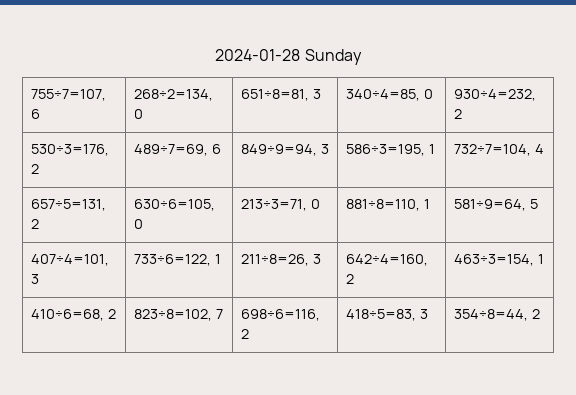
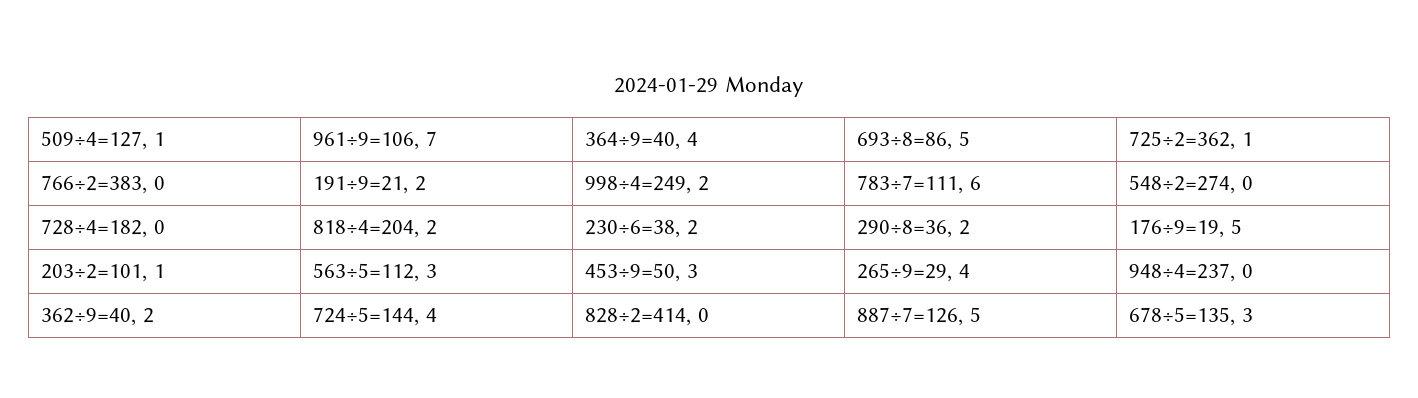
[215,49,362,65] [30,89,106,101] [30,109,40,119] [133,89,213,101] [133,109,143,119] [240,89,321,101] [345,89,433,101] [453,89,536,101] [453,109,462,119] [30,144,109,156] [30,164,39,174] [133,144,221,156] [240,144,329,156] [345,144,435,156] [453,144,544,156] [30,199,106,211] [30,219,39,229] [133,199,215,211] [133,219,143,229] [240,199,320,211] [345,199,430,211] [453,199,538,211] [30,254,109,266] [30,274,39,284] [133,254,221,266] [240,254,321,266] [345,254,428,266] [345,274,354,284] [453,254,544,266] [30,309,116,321] [133,309,223,321] [240,309,320,321] [240,329,249,339] [345,309,428,321] [453,309,540,321] 2024-01-28 Sunday // 755÷7=107, 6 | 268÷2=134, 0 | 651÷8=81, 3 | 340÷4=85, 0 | 930÷4=232, 2 // 530÷3=176, 2 | 489÷7=69, 6 | 849÷9=94, 3 | 586÷3=195, 1 | 732÷7=104, 4 // 657÷5=131, 2 | 630÷6=105, 0 | 213÷3=71, 0 | 881÷8=110, 1 | 581÷9=64, 5 // 407÷4=101, 3 | 733÷6=122, 1 | 211÷8=26, 3 | 642÷4=160, 2 | 463÷3=154, 1 // 410÷6=68, 2 | 823÷8=102, 7 | 698÷6=116, 2 | 418÷5=83, 3 | 354÷8=44, 2 -> [614,76,804,97] [41,131,165,150] [313,131,437,150] [585,132,698,150] [857,131,970,150] [1129,131,1253,150] [41,175,165,194] [313,176,426,194] [585,176,709,194] [857,175,981,194] [1129,175,1253,194] [41,219,165,238] [313,220,437,238] [585,220,698,238] [857,220,970,238] [1129,219,1242,238] [41,264,165,282] [313,263,437,282] [585,263,698,282] [857,263,970,282] [1129,263,1253,282] [41,308,154,326] [313,307,437,326] [585,308,709,326] [857,307,981,326] [1129,307,1253,326] 2024-01-29 Monday // 509÷4=127, 1 | 961÷9=106, 7 | 364÷9=40, 4 | 693÷8=86, 5 | 725÷2=362, 1 // 766÷2=383, 0 | 191÷9=21, 2 | 998÷4=249, 2 | 783÷7=111, 6 | 548÷2=274, 0 // 728÷4=182, 0 | 818÷4=204, 2 | 230÷6=38, 2 | 290÷8=36, 2 | 176÷9=19, 5 // 203÷2=101, 1 | 563÷5=112, 3 | 453÷9=50, 3 | 265÷9=29, 4 | 948÷4=237, 0 // 362÷9=40, 2 | 724÷5=144, 4 | 828÷2=414, 0 | 887÷7=126, 5 | 678÷5=135, 3

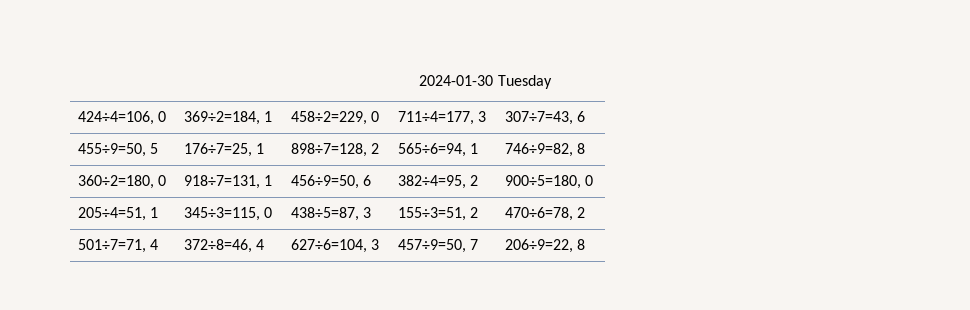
[614,76,804,97] [41,131,165,150] [313,131,437,150] [585,132,698,150] [857,131,970,150] [1129,131,1253,150] [41,175,165,194] [313,176,426,194] [585,176,709,194] [857,175,981,194] [1129,175,1253,194] [41,219,165,238] [313,220,437,238] [585,220,698,238] [857,220,970,238] [1129,219,1242,238] [41,264,165,282] [313,263,437,282] [585,263,698,282] [857,263,970,282] [1129,263,1253,282] [41,308,154,326] [313,307,437,326] [585,308,709,326] [857,307,981,326] [1129,307,1253,326] 2024-01-29 Monday // 509÷4=127, 1 | 961÷9=106, 7 | 364÷9=40, 4 | 693÷8=86, 5 | 725÷2=362, 1 // 766÷2=383, 0 | 191÷9=21, 2 | 998÷4=249, 2 | 783÷7=111, 6 | 548÷2=274, 0 // 728÷4=182, 0 | 818÷4=204, 2 | 230÷6=38, 2 | 290÷8=36, 2 | 176÷9=19, 5 // 203÷2=101, 1 | 563÷5=112, 3 | 453÷9=50, 3 | 265÷9=29, 4 | 948÷4=237, 0 // 362÷9=40, 2 | 724÷5=144, 4 | 828÷2=414, 0 | 887÷7=126, 5 | 678÷5=135, 3 -> [419,75,552,89] [78,111,167,125] [184,111,273,125] [291,111,380,125] [398,111,487,125] [505,111,586,125] [78,143,159,157] [184,143,265,157] [291,143,380,157] [398,143,479,157] [505,143,586,157] [78,175,167,189] [184,175,273,189] [291,175,372,189] [398,175,479,189] [505,175,594,189] [78,207,159,221] [184,207,273,221] [291,207,372,221] [398,207,479,221] [505,207,586,221] [78,239,159,253] [184,239,265,253] [291,239,380,253] [398,239,479,253] [505,239,586,253] 2024-01-30 Tuesday // 424÷4=106, 0 | 369÷2=184, 1 | 458÷2=229, 0 | 711÷4=177, 3 | 307÷7=43, 6 // 455÷9=50, 5 | 176÷7=25, 1 | 898÷7=128, 2 | 565÷6=94, 1 | 746÷9=82, 8 // 360÷2=180, 0 | 918÷7=131, 1 | 456÷9=50, 6 | 382÷4=95, 2 | 900÷5=180, 0 // 205÷4=51, 1 | 345÷3=115, 0 | 438÷5=87, 3 | 155÷3=51, 2 | 470÷6=78, 2 // 501÷7=71, 4 | 372÷8=46, 4 | 627÷6=104, 3 | 457÷9=50, 7 | 206÷9=22, 8

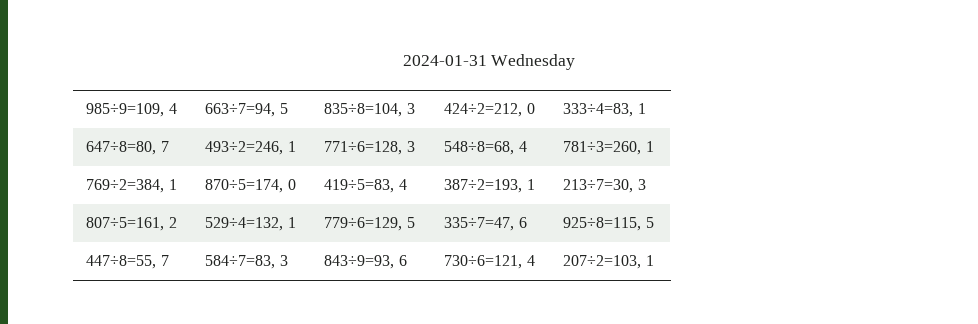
[419,75,552,89] [78,111,167,125] [184,111,273,125] [291,111,380,125] [398,111,487,125] [505,111,586,125] [78,143,159,157] [184,143,265,157] [291,143,380,157] [398,143,479,157] [505,143,586,157] [78,175,167,189] [184,175,273,189] [291,175,372,189] [398,175,479,189] [505,175,594,189] [78,207,159,221] [184,207,273,221] [291,207,372,221] [398,207,479,221] [505,207,586,221] [78,239,159,253] [184,239,265,253] [291,239,380,253] [398,239,479,253] [505,239,586,253] 2024-01-30 Tuesday // 424÷4=106, 0 | 369÷2=184, 1 | 458÷2=229, 0 | 711÷4=177, 3 | 307÷7=43, 6 // 455÷9=50, 5 | 176÷7=25, 1 | 898÷7=128, 2 | 565÷6=94, 1 | 746÷9=82, 8 // 360÷2=180, 0 | 918÷7=131, 1 | 456÷9=50, 6 | 382÷4=95, 2 | 900÷5=180, 0 // 205÷4=51, 1 | 345÷3=115, 0 | 438÷5=87, 3 | 155÷3=51, 2 | 470÷6=78, 2 // 501÷7=71, 4 | 372÷8=46, 4 | 627÷6=104, 3 | 457÷9=50, 7 | 206÷9=22, 8 -> [402,54,576,70] [86,103,177,117] [205,103,288,117] [324,103,415,117] [444,103,535,117] [563,103,646,117] [86,141,169,155] [205,141,296,155] [324,141,415,155] [444,141,527,155] [563,141,654,155] [86,179,177,193] [205,179,296,193] [324,179,407,193] [444,179,535,193] [563,179,646,193] [86,217,177,231] [205,217,296,231] [324,217,415,231] [444,217,527,231] [563,217,654,231] [86,255,169,269] [205,255,288,269] [324,255,407,269] [444,255,535,269] [563,255,654,269] 2024-01-31 Wednesday // 985÷9=109, 4 | 663÷7=94, 5 | 835÷8=104, 3 | 424÷2=212, 0 | 333÷4=83, 1 // 647÷8=80, 7 | 493÷2=246, 1 | 771÷6=128, 3 | 548÷8=68, 4 | 781÷3=260, 1 // 769÷2=384, 1 | 870÷5=174, 0 | 419÷5=83, 4 | 387÷2=193, 1 | 213÷7=30, 3 // 807÷5=161, 2 | 529÷4=132, 1 | 779÷6=129, 5 | 335÷7=47, 6 | 925÷8=115, 5 // 447÷8=55, 7 | 584÷7=83, 3 | 843÷9=93, 6 | 730÷6=121, 4 | 207÷2=103, 1

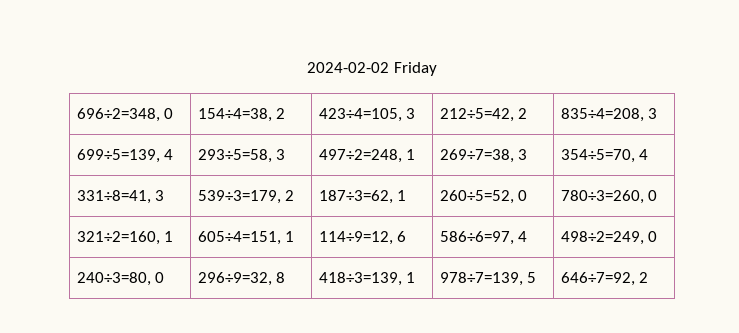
[402,54,576,70] [86,103,177,117] [205,103,288,117] [324,103,415,117] [444,103,535,117] [563,103,646,117] [86,141,169,155] [205,141,296,155] [324,141,415,155] [444,141,527,155] [563,141,654,155] [86,179,177,193] [205,179,296,193] [324,179,407,193] [444,179,535,193] [563,179,646,193] [86,217,177,231] [205,217,296,231] [324,217,415,231] [444,217,527,231] [563,217,654,231] [86,255,169,269] [205,255,288,269] [324,255,407,269] [444,255,535,269] [563,255,654,269] 2024-01-31 Wednesday // 985÷9=109, 4 | 663÷7=94, 5 | 835÷8=104, 3 | 424÷2=212, 0 | 333÷4=83, 1 // 647÷8=80, 7 | 493÷2=246, 1 | 771÷6=128, 3 | 548÷8=68, 4 | 781÷3=260, 1 // 769÷2=384, 1 | 870÷5=174, 0 | 419÷5=83, 4 | 387÷2=193, 1 | 213÷7=30, 3 // 807÷5=161, 2 | 529÷4=132, 1 | 779÷6=129, 5 | 335÷7=47, 6 | 925÷8=115, 5 // 447÷8=55, 7 | 584÷7=83, 3 | 843÷9=93, 6 | 730÷6=121, 4 | 207÷2=103, 1 -> [307,62,437,76] [76,108,174,122] [197,108,286,122] [318,108,416,122] [439,108,528,122] [560,108,658,122] [76,149,174,163] [197,149,286,163] [318,149,416,163] [439,149,528,163] [560,149,649,163] [76,190,165,204] [197,190,295,204] [318,190,407,204] [439,190,528,204] [560,190,658,204] [76,231,174,245] [197,231,295,245] [318,231,407,245] [439,231,528,245] [560,231,658,245] [76,272,165,286] [197,272,286,286] [318,272,416,286] [439,272,537,286] [560,272,649,286] 2024-02-02 Friday // 696÷2=348, 0 | 154÷4=38, 2 | 423÷4=105, 3 | 212÷5=42, 2 | 835÷4=208, 3 // 699÷5=139, 4 | 293÷5=58, 3 | 497÷2=248, 1 | 269÷7=38, 3 | 354÷5=70, 4 // 331÷8=41, 3 | 539÷3=179, 2 | 187÷3=62, 1 | 260÷5=52, 0 | 780÷3=260, 0 // 321÷2=160, 1 | 605÷4=151, 1 | 114÷9=12, 6 | 586÷6=97, 4 | 498÷2=249, 0 // 240÷3=80, 0 | 296÷9=32, 8 | 418÷3=139, 1 | 978÷7=139, 5 | 646÷7=92, 2

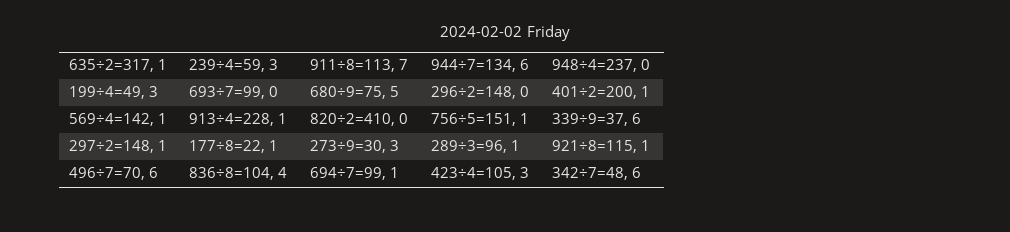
[76,108,174,122] [197,108,286,122] [318,108,416,122] [439,108,528,122] [560,108,658,122] [76,149,174,163] [197,149,286,163] [318,149,416,163] [439,149,528,163] [560,149,649,163] [76,190,165,204] [197,190,295,204] [318,190,407,204] [439,190,528,204] [560,190,658,204] [76,231,174,245] [197,231,295,245] [318,231,407,245] [439,231,528,245] [560,231,658,245] [76,272,165,286] [197,272,286,286] [318,272,416,286] [439,272,537,286] [560,272,649,286] 696÷2=348, 0 | 154÷4=38, 2 | 423÷4=105, 3 | 212÷5=42, 2 | 835÷4=208, 3 // 699÷5=139, 4 | 293÷5=58, 3 | 497÷2=248, 1 | 269÷7=38, 3 | 354÷5=70, 4 // 331÷8=41, 3 | 539÷3=179, 2 | 187÷3=62, 1 | 260÷5=52, 0 | 780÷3=260, 0 // 321÷2=160, 1 | 605÷4=151, 1 | 114÷9=12, 6 | 586÷6=97, 4 | 498÷2=249, 0 // 240÷3=80, 0 | 296÷9=32, 8 | 418÷3=139, 1 | 978÷7=139, 5 | 646÷7=92, 2 -> [69,59,168,72] [189,59,279,72] [310,59,409,72] [431,59,530,72] [552,59,651,72] [69,86,159,99] [189,86,279,99] [310,86,400,99] [431,86,530,99] [552,86,651,99] [69,113,168,126] [189,113,288,126] [310,113,409,126] [431,113,530,126] [552,113,642,126] [69,140,168,153] [189,140,279,153] [310,140,400,153] [431,140,521,153] [552,140,651,153] [69,167,159,180] [189,167,288,180] [310,167,400,180] [431,167,530,180] [552,167,642,180] 635÷2=317, 1 | 239÷4=59, 3 | 911÷8=113, 7 | 944÷7=134, 6 | 948÷4=237, 0 // 199÷4=49, 3 | 693÷7=99, 0 | 680÷9=75, 5 | 296÷2=148, 0 | 401÷2=200, 1 // 569÷4=142, 1 | 913÷4=228, 1 | 820÷2=410, 0 | 756÷5=151, 1 | 339÷9=37, 6 // 297÷2=148, 1 | 177÷8=22, 1 | 273÷9=30, 3 | 289÷3=96, 1 | 921÷8=115, 1 // 496÷7=70, 6 | 836÷8=104, 4 | 694÷7=99, 1 | 423÷4=105, 3 | 342÷7=48, 6

